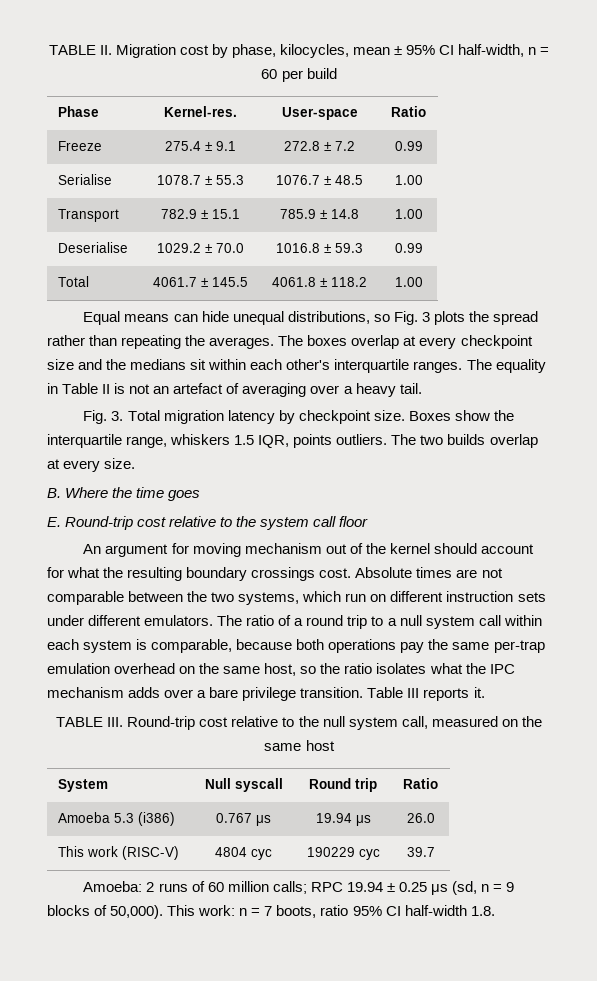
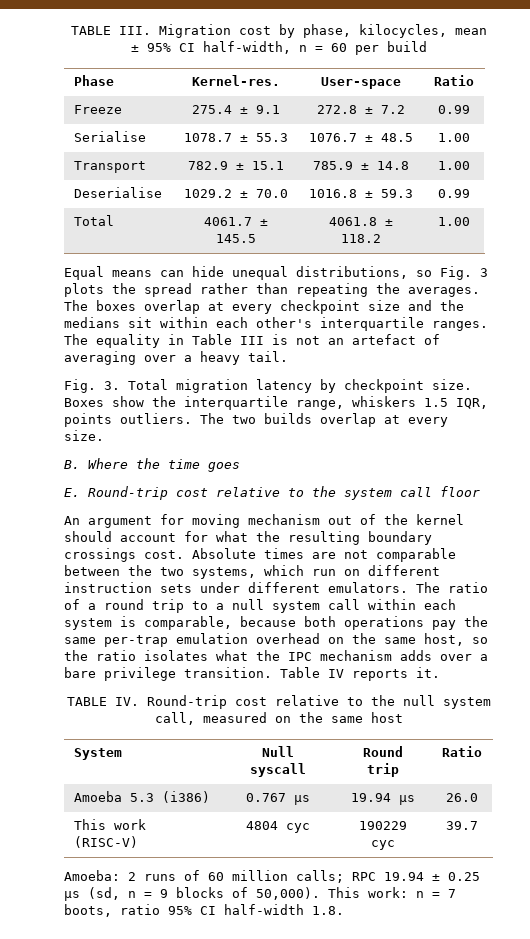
[48,45,112,55] TABLE II. -> [70,26,151,35] TABLE III.
[102,384,111,394] II -> [240,336,264,345] III
[407,688,420,698] III -> [328,669,344,678] IV
[107,717,124,727] III. -> [114,697,139,706] IV.

